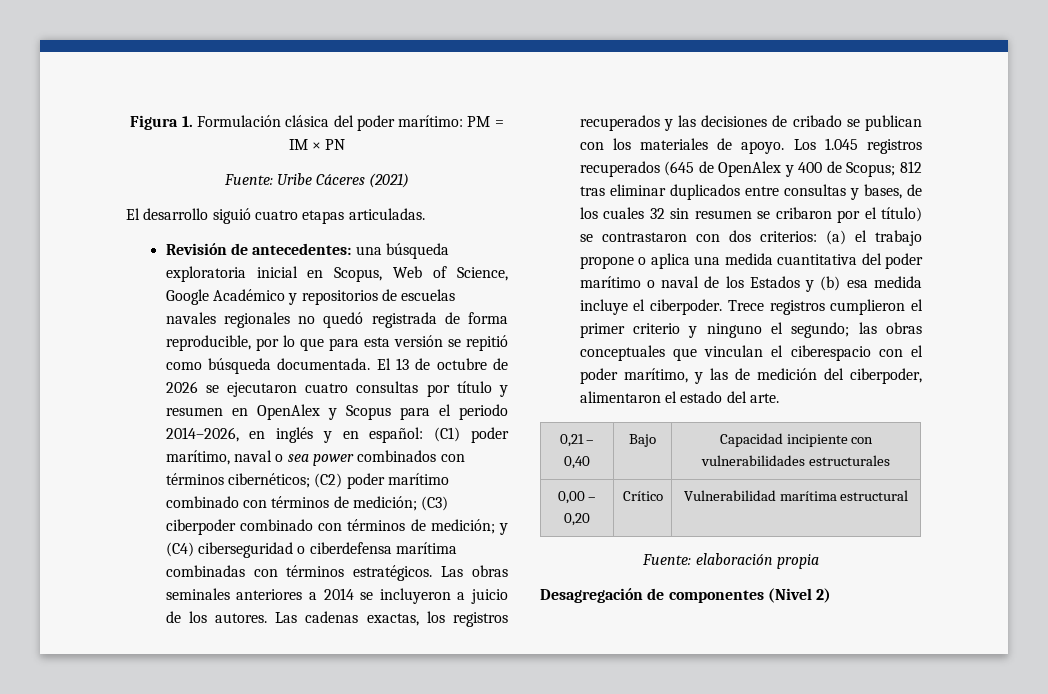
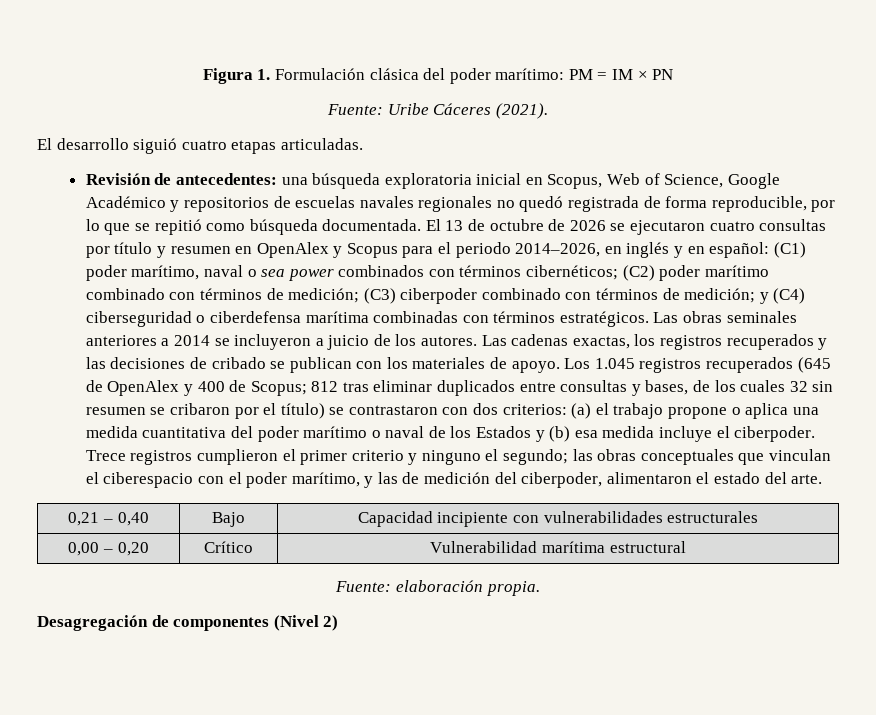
[369,173,410,188] (2021) -> [495,103,548,119] (2021).
[328,335,443,351] para esta versión -> (131, 229) none
[776,554,819,569] propia -> [486,581,540,596] propia.

